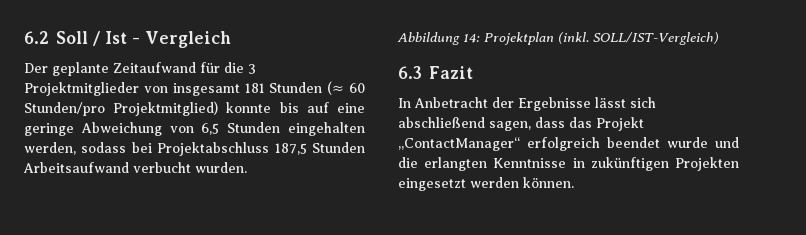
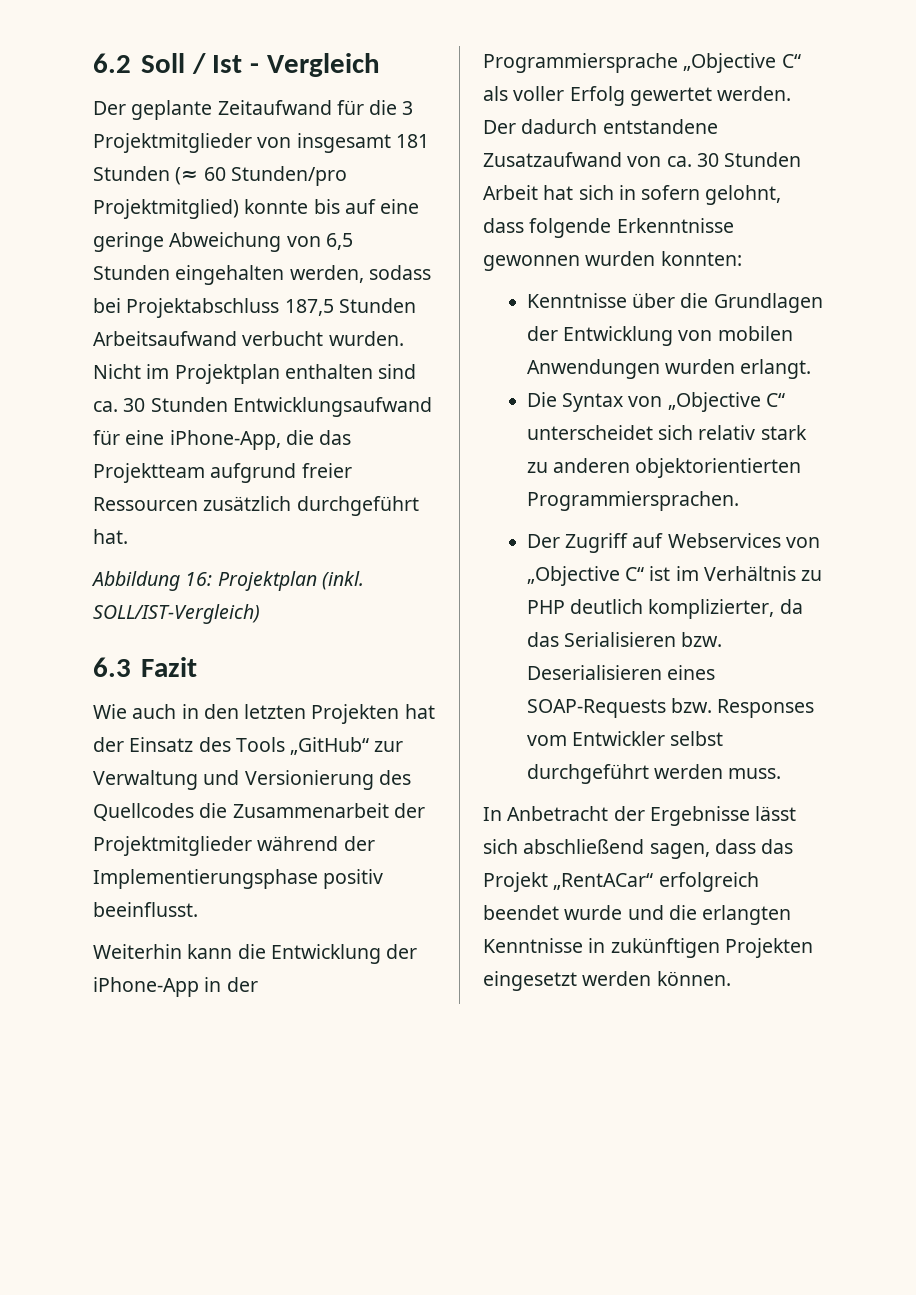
(247, 167) none -> [93,364,417,384] [93,397,432,417] [93,430,352,450] [93,463,352,483] [93,496,419,516] [93,529,128,544] Nicht im Projektplan enthalten sind ca. 30 Stunden Entwicklungsaufwand für eine iPhone-App, die das Projektteam aufgrund freier Ressourcen zusätzlich durchgeführt hat.
[463,33,480,43] 14: -> [185,572,213,586] 16:
(473, 72) none -> [93,704,435,724] [93,737,404,755] [93,770,411,790] [93,803,425,821] [93,836,375,856] [93,869,384,889] [93,902,198,917] [93,944,418,964] [93,977,258,997] [483,53,801,73] [483,86,792,106] [483,119,718,134] [483,152,802,167] [483,185,782,205] [483,218,734,238] [483,251,742,271] [526,293,823,313] [526,326,793,346] [526,359,812,379] [526,392,786,412] [526,425,807,440] [526,458,802,478] [526,491,739,511] [526,533,821,553] [526,566,823,586] [526,599,803,619] [526,632,723,647] [526,665,716,680] [526,698,815,718] [526,731,724,746] [526,764,782,784] // Wie auch in den letzten Projekten hat der Einsatz des Tools „GitHub“ zur Verwaltung und Versionierung des Quellcodes die Zusammenarbeit der Projektmitglieder während der Implementierungsphase positiv beeinflusst. // Weiterhin kann die Entwicklung der iPhone-App in der Programmiersprache „Objective C“ als voller Erfolg gewertet werden. Der dadurch entstandene Zusatzaufwand von ca. 30 Stunden Arbeit hat sich in sofern gelohnt, dass folgende Erkenntnisse gewonnen wurden konnten: // Kenntnisse über die Grundlagen der Entwicklung von mobilen Anwendungen wurden erlangt. // Die Syntax von „Objective C“ unterscheidet sich relativ stark zu anderen objektorientierten Programmiersprachen. // Der Zugriff auf Webservices von „Objective C“ ist im Verhältnis zu PHP deutlich komplizierter, da das Serialisieren bzw. Deserialisieren eines SOAP-Requests bzw. Responses vom Entwickler selbst durchgeführt werden muss.
[398,137,520,151] „ContactManager“ -> [553,873,654,890] „RentACar“

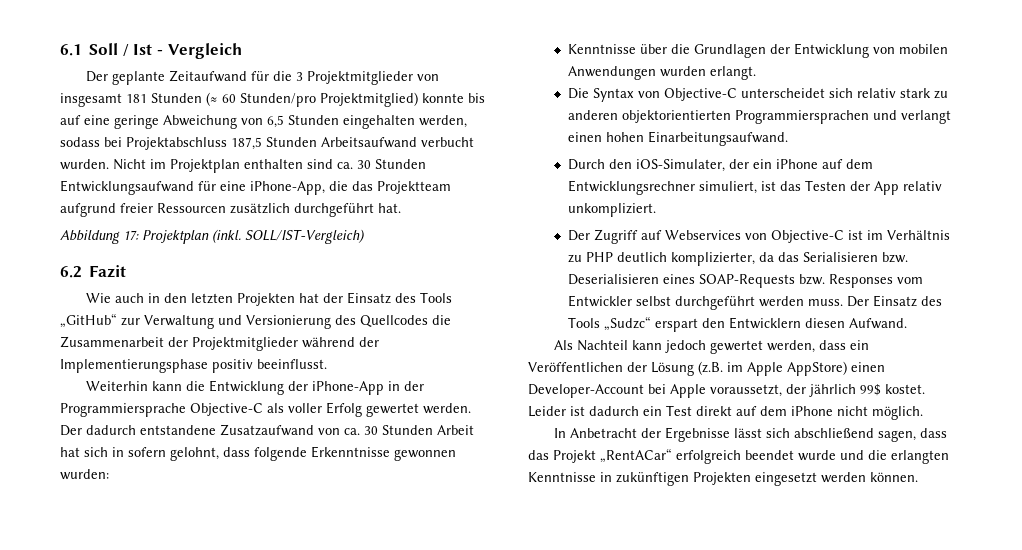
[93,53,131,73] 6.2 -> [60,44,82,56] 6.1
[185,572,213,586] 16: -> [123,230,139,240] 17:
[93,657,131,677] 6.3 -> [60,266,82,278] 6.2
[683,53,801,73] „Objective C“ -> [190,403,263,416] Objective-C
[585,251,742,266] wurden konnten: -> [60,469,109,480] wurden:
[667,392,786,412] „Objective C“ -> [663,88,737,101] Objective-C
[526,491,739,511] Programmiersprachen. -> [734,110,951,124] [567,131,788,146] [567,159,873,172] [567,180,942,195] [567,203,656,217] Programmiersprachen und verlangt einen hohen Einarbeitungsaufwand. // Durch den iOS-Simulater, der ein iPhone auf dem Entwicklungsrechner simuliert, ist das Testen der App relativ unkompliziert.
[526,566,645,586] „Objective C“ -> [770,230,844,243] Objective-C
(782, 773) none -> [846,295,942,307] [567,316,907,332] [554,340,870,354] [528,361,885,376] [528,384,925,398] [528,405,923,420] Der Einsatz des Tools „Sudzc“ erspart den Entwicklern diesen Aufwand. // Als Nachteil kann jedoch gewertet werden, dass ein Veröffentlichen der Lösung (z.B. im Apple AppStore) einen Developer-Account bei Apple voraussetzt, der jährlich 99$ kostet. Leider ist dadurch ein Test direkt auf dem iPhone nicht möglich.

